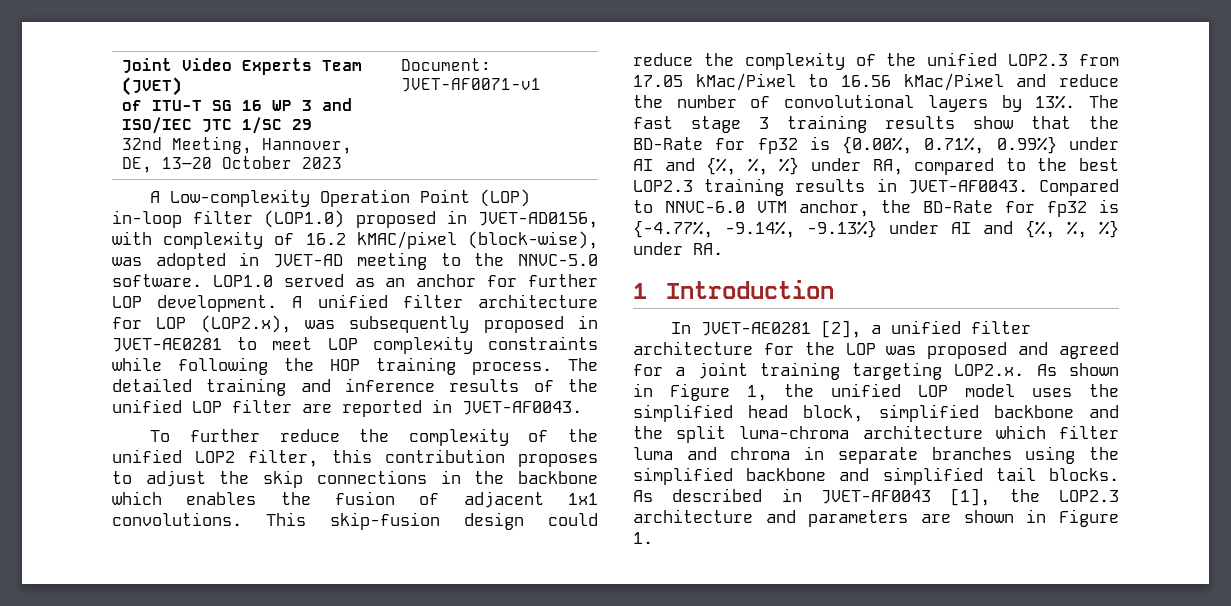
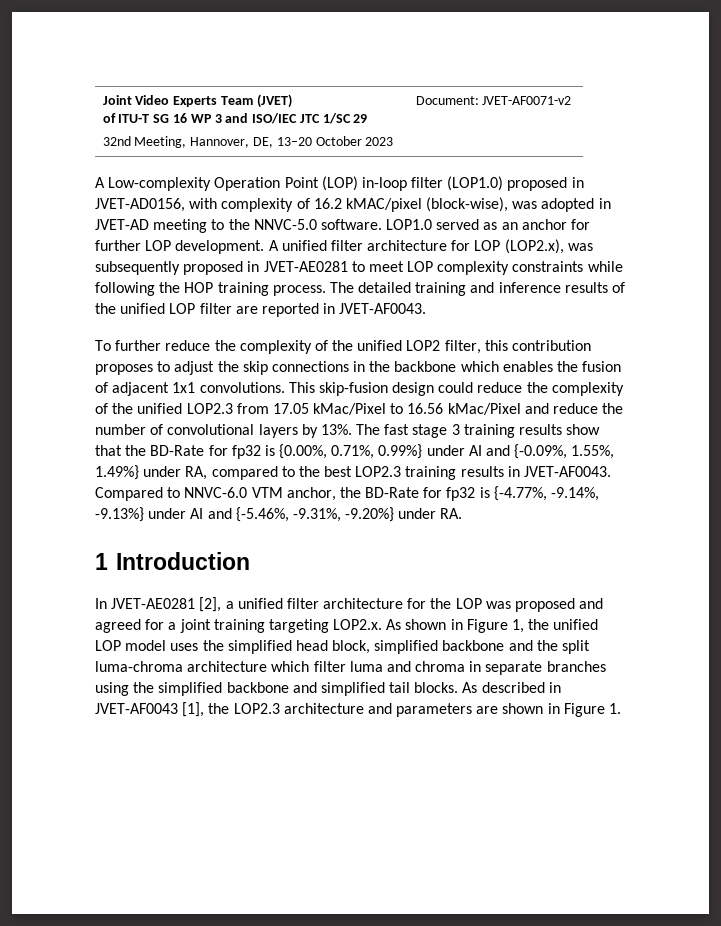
[400,78,541,92] JVET-AF0071-v1 -> [482,96,572,105] JVET-AF0071-v2
[706,157,800,175] {%, %, %} -> [514,444,615,459] [95,465,139,480] {-0.09%, 1.55%, 1.49%}
[1025,220,1119,238] {%, %, %} -> [235,507,395,522] {-5.46%, -9.31%, -9.20%}

